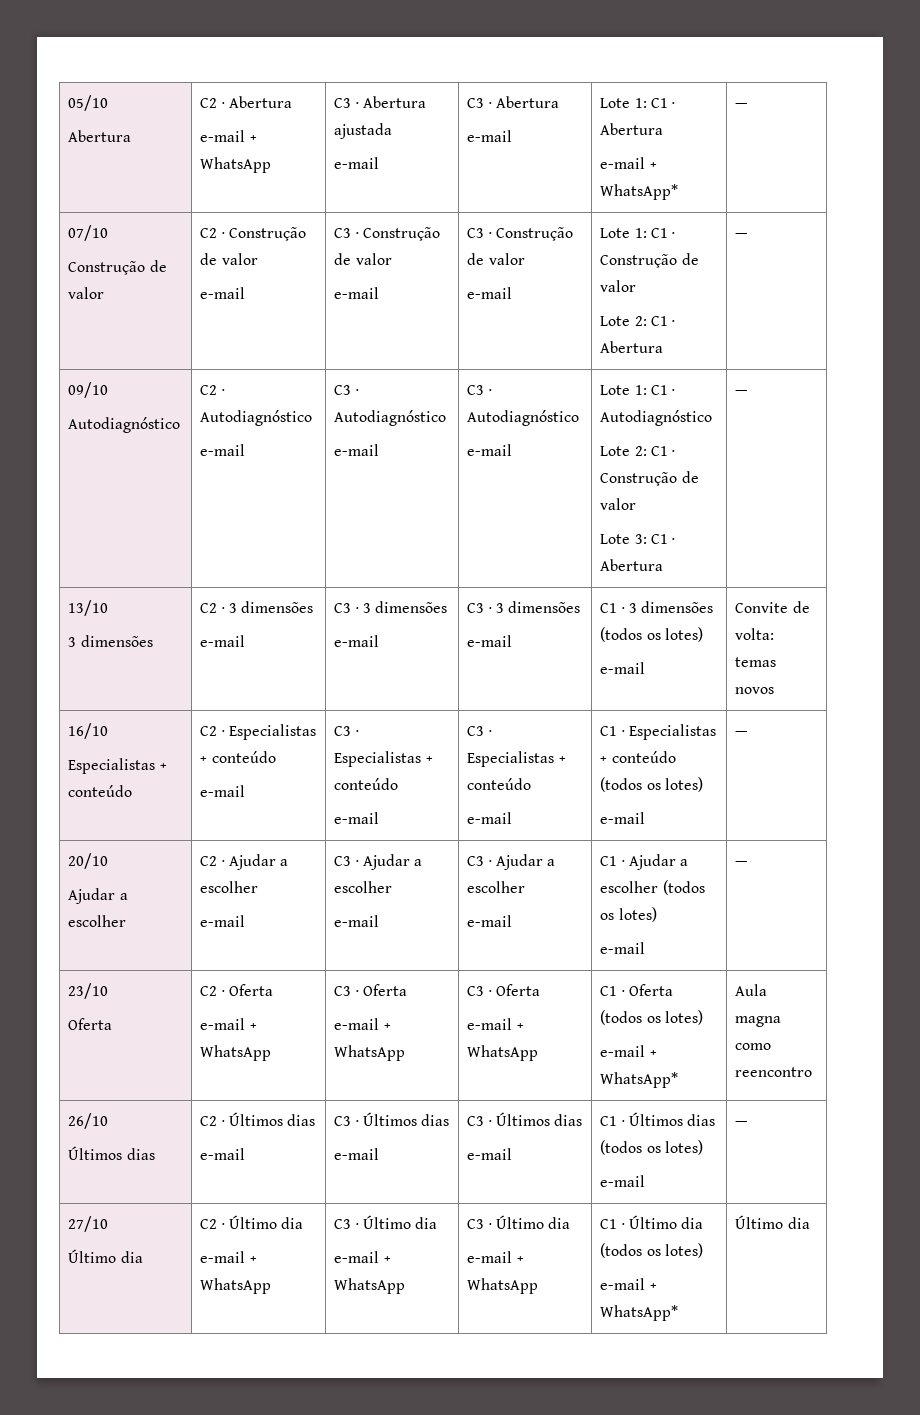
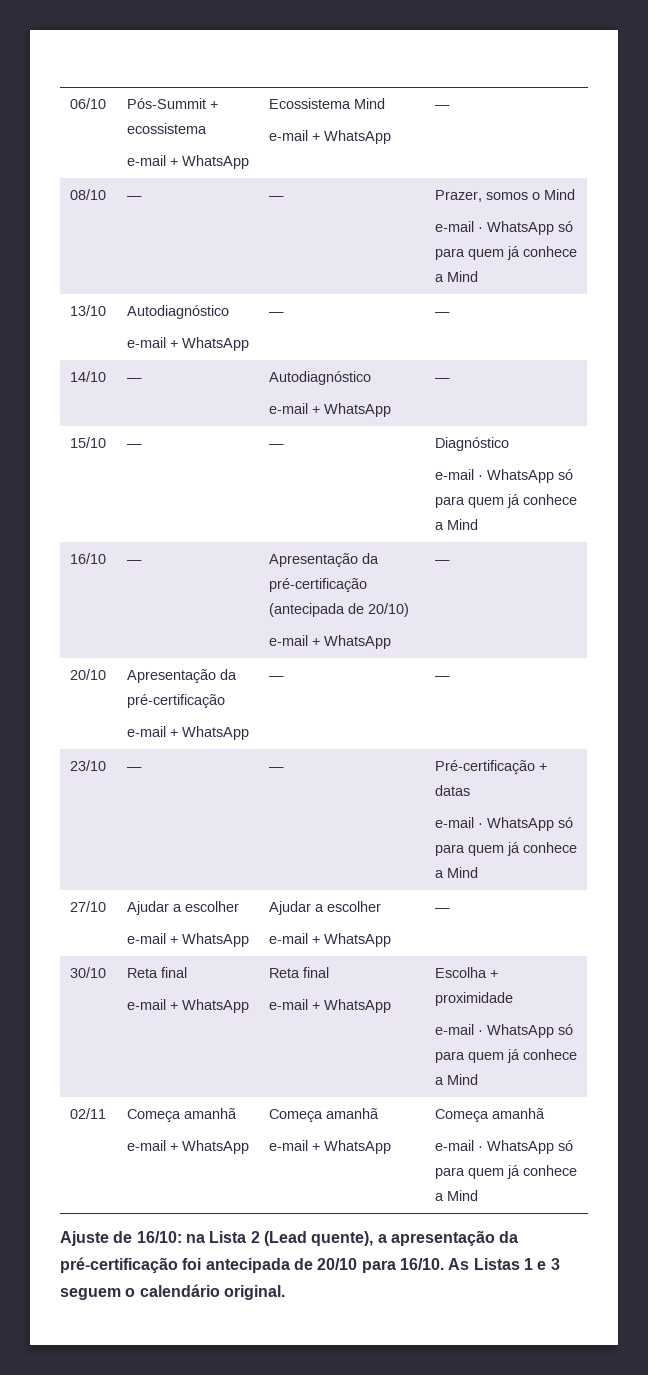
[68,95,109,111] [68,130,132,142] [200,96,293,108] [200,130,257,142] [200,157,272,173] [334,96,427,108] [334,123,393,139] [334,157,380,169] [467,96,560,108] [467,130,513,142] [600,98,676,108] [600,123,664,135] [600,157,657,169] [600,184,679,200] [735,103,748,108] [68,225,109,241] [68,260,167,275] [68,287,105,299] [200,227,307,241] [200,253,258,265] [200,287,246,299] [334,227,441,241] [334,253,392,265] [334,287,380,299] [467,227,574,241] [467,253,525,265] [467,287,513,299] [600,228,676,238] [600,253,699,268] [600,280,637,292] [600,316,676,326] [600,341,664,353] [735,233,748,238] [68,382,109,398] [68,417,181,433] [200,385,225,395] [200,410,313,426] [200,444,246,456] [334,385,359,395] [334,410,447,426] [334,444,380,456] [467,385,492,395] [467,410,580,426] [467,444,513,456] [600,385,676,395] [600,410,713,426] [600,446,676,456] [600,471,699,486] [600,498,637,510] [600,534,676,544] [600,559,664,571] [735,390,748,395] [68,600,109,616] [68,635,153,647] [200,601,314,613] [200,635,246,647] [334,601,448,613] [334,635,380,647] [467,601,581,613] [467,635,513,647] [600,601,714,613] [600,627,704,642] [600,662,646,674] [735,601,810,613] [735,628,775,640] [735,657,777,667] [735,687,775,694] [68,723,109,739] [68,758,167,774] [68,785,133,797] [200,724,317,740] [200,751,276,763] [200,785,246,797] [334,726,359,736] [334,751,433,767] [334,778,399,790] [334,812,380,824] [467,726,492,736] [467,751,566,767] [467,778,532,790] [467,812,513,824] [600,724,717,740] [600,751,676,763] [600,777,704,792] [600,812,646,824] [735,731,748,736] [68,853,109,869] [68,888,128,904] [68,915,127,927] [200,854,289,870] [200,881,259,893] [200,915,246,927] [334,854,423,870] [334,881,393,893] [334,915,380,927] [467,854,556,870] [467,881,526,893] [467,915,513,927] [600,854,689,870] [600,880,705,895] [600,907,657,922] [600,942,646,954] [735,861,748,866] [68,983,109,999] [68,1018,113,1030] [200,984,274,996] [200,1018,257,1030] [200,1045,272,1061] [334,984,408,996] [334,1018,391,1030] [334,1045,406,1061] [467,984,541,996] [467,1018,524,1030] [467,1045,539,1061] [600,984,674,996] [600,1010,704,1025] [600,1045,657,1057] [600,1072,679,1088] [735,984,768,996] [735,1016,782,1027] [735,1043,772,1050] [735,1067,813,1077] [68,1113,109,1129] [68,1146,155,1160] [200,1112,316,1126] [200,1148,246,1160] [334,1112,450,1126] [334,1148,380,1160] [467,1112,583,1126] [467,1148,513,1160] [600,1112,716,1126] [600,1140,704,1155] [600,1175,646,1187] [735,1121,748,1126] [68,1216,109,1232] [68,1249,143,1263] [200,1215,304,1229] [200,1251,257,1263] [200,1278,272,1294] [334,1215,438,1229] [334,1251,391,1263] [334,1278,406,1294] [467,1215,571,1229] [467,1251,524,1263] [467,1278,539,1294] [600,1215,704,1229] [600,1243,704,1258] [600,1278,657,1290] [600,1305,679,1321] [735,1215,810,1229] 05/10 // Abertura | C2 · Abertura // e-mail + WhatsApp | C3 · Abertura ajustada // e-mail | C3 · Abertura // e-mail | Lote 1: C1 · Abertura // e-mail + WhatsApp* | — // 07/10 // Construção de valor | C2 · Construção de valor // e-mail | C3 · Construção de valor // e-mail | C3 · Construção de valor // e-mail | Lote 1: C1 · Construção de valor // Lote 2: C1 · Abertura | — // 09/10 // Autodiagnóstico | C2 · Autodiagnóstico // e-mail | C3 · Autodiagnóstico // e-mail | C3 · Autodiagnóstico // e-mail | Lote 1: C1 · Autodiagnóstico // Lote 2: C1 · Construção de valor // Lote 3: C1 · Abertura | — // 13/10 // 3 dimensões | C2 · 3 dimensões // e-mail | C3 · 3 dimensões // e-mail | C3 · 3 dimensões // e-mail | C1 · 3 dimensões (todos os lotes) // e-mail | Convite de volta: temas novos // 16/10 // Especialistas + conteúdo | C2 · Especialistas + conteúdo // e-mail | C3 · Especialistas + conteúdo // e-mail | C3 · Especialistas + conteúdo // e-mail | C1 · Especialistas + conteúdo (todos os lotes) // e-mail | — // 20/10 // Ajudar a escolher | C2 · Ajudar a escolher // e-mail | C3 · Ajudar a escolher // e-mail | C3 · Ajudar a escolher // e-mail | C1 · Ajudar a escolher (todos os lotes) // e-mail | — // 23/10 // Oferta | C2 · Oferta // e-mail + WhatsApp | C3 · Oferta // e-mail + WhatsApp | C3 · Oferta // e-mail + WhatsApp | C1 · Oferta (todos os lotes) // e-mail + WhatsApp* | Aula magna como reencontro // 26/10 // Últimos dias | C2 · Últimos dias // e-mail | C3 · Últimos dias // e-mail | C3 · Últimos dias // e-mail | C1 · Últimos dias (todos os lotes) // e-mail | — // 27/10 // Último dia | C2 · Último dia // e-mail + WhatsApp | C3 · Último dia // e-mail + WhatsApp | C3 · Último dia // e-mail + WhatsApp | C1 · Último dia (todos os lotes) // e-mail + WhatsApp* | Último dia -> [70,98,107,109] [127,98,219,109] [127,123,208,134] [127,155,250,169] [269,98,386,109] [269,130,392,144] [435,105,451,109] [70,189,107,200] [127,196,143,200] [269,196,285,200] [435,189,576,202] [435,221,574,235] [435,246,578,260] [435,271,479,282] [70,305,107,316] [127,305,230,319] [127,337,250,351] [269,312,285,316] [435,312,451,316] [70,371,107,382] [127,378,143,382] [269,371,372,385] [269,403,392,417] [435,378,451,382] [70,437,107,448] [127,444,143,448] [269,444,285,448] [435,437,510,451] [435,469,574,483] [435,494,578,508] [435,519,479,530] [70,553,107,564] [127,560,143,564] [269,553,380,567] [269,578,368,592] [269,603,410,617] [269,635,392,649] [435,560,451,564] [70,669,107,680] [127,669,238,683] [127,694,226,708] [127,726,250,740] [269,676,285,680] [435,676,451,680] [70,760,107,771] [127,767,143,771] [269,767,285,771] [435,760,548,774] [435,785,471,796] [435,817,574,831] [435,842,578,856] [435,867,479,878] [70,901,107,912] [127,901,240,915] [127,933,250,947] [269,901,382,915] [269,933,392,947] [435,908,451,912] [70,967,107,978] [127,967,188,978] [127,999,250,1013] [269,967,330,978] [269,999,392,1013] [435,967,499,978] [435,992,514,1006] [435,1024,574,1038] [435,1049,578,1063] [435,1074,479,1085] [70,1108,107,1119] [127,1108,238,1122] [127,1140,250,1154] [269,1108,380,1122] [269,1140,392,1154] [435,1108,546,1122] [435,1140,574,1154] [435,1165,578,1179] [435,1190,479,1201] [60,1230,519,1246] [60,1257,560,1273] [60,1284,285,1300] 06/10 | Pós-Summit + ecossistema // e-mail + WhatsApp | Ecossistema Mind // e-mail + WhatsApp | — // 08/10 | — | — | Prazer, somos o Mind // e-mail · WhatsApp só para quem já conhece a Mind // 13/10 | Autodiagnóstico // e-mail + WhatsApp | — | — // 14/10 | — | Autodiagnóstico // e-mail + WhatsApp | — // 15/10 | — | — | Diagnóstico // e-mail · WhatsApp só para quem já conhece a Mind // 16/10 | — | Apresentação da pré-certificação (antecipada de 20/10) // e-mail + WhatsApp | — // 20/10 | Apresentação da pré-certificação // e-mail + WhatsApp | — | — // 23/10 | — | — | Pré-certificação + datas // e-mail · WhatsApp só para quem já conhece a Mind // 27/10 | Ajudar a escolher // e-mail + WhatsApp | Ajudar a escolher // e-mail + WhatsApp | — // 30/10 | Reta final // e-mail + WhatsApp | Reta final // e-mail + WhatsApp | Escolha + proximidade // e-mail · WhatsApp só para quem já conhece a Mind // 02/11 | Começa amanhã // e-mail + WhatsApp | Começa amanhã // e-mail + WhatsApp | Começa amanhã // e-mail · WhatsApp só para quem já conhece a Mind // Ajuste de 16/10: na Lista 2 (Lead quente), a apresentação da pré-certificação foi antecipada de 20/10 para 16/10. As Listas 1 e 3 seguem o calendário original.

